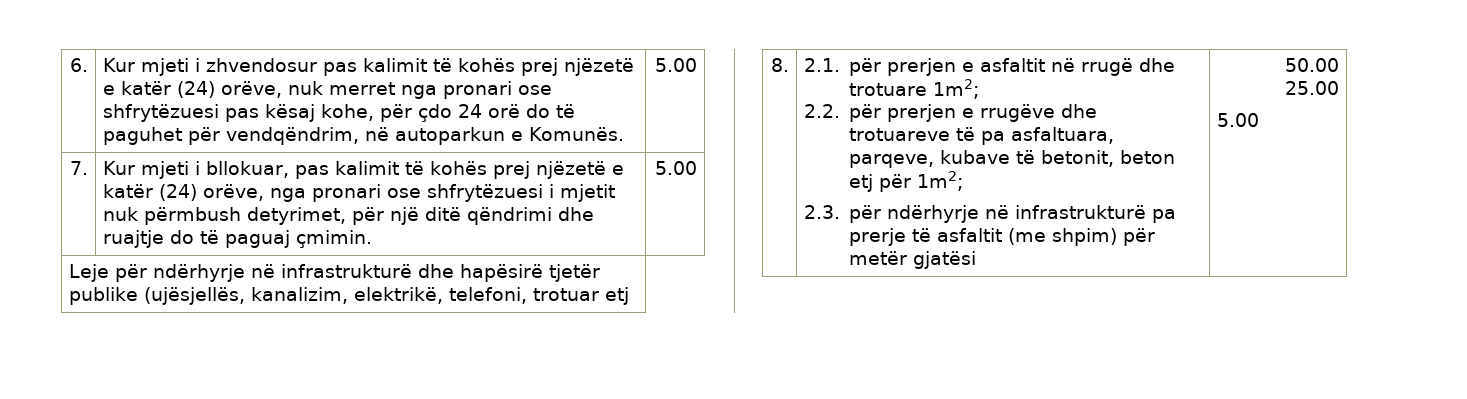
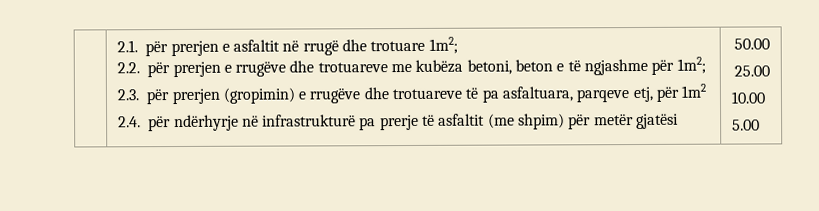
[69,58,88,72] [102,58,634,76] [102,81,552,99] [102,104,575,122] [102,127,624,145] [655,58,698,72] [69,161,88,175] [102,161,624,179] [102,184,615,202] [102,207,594,225] [102,230,372,248] [655,161,698,175] [68,264,600,282] [68,287,629,305] [770,58,789,72] 6. | Kur mjeti i zhvendosur pas kalimit të kohës prej njëzetë e katër (24) orëve, nuk merret nga pronari ose shfrytëzuesi pas kësaj kohe, për çdo 24 orë do të paguhet për vendqëndrim, në autoparkun e Komunës. | 5.00 // 7. | Kur mjeti i bllokuar, pas kalimit të kohës prej njëzetë e katër (24) orëve, nga pronari ose shfrytëzuesi i mjetit nuk përmbush detyrimet, për një ditë qëndrimi dhe ruajtje do të paguaj çmimin. | 5.00 // Leje për ndërhyrje në infrastrukturë dhe hapësirë tjetër publike (ujësjellës, kanalizim, elektrikë, telefoni, trotuar etj // 8. -> (117, 46) none
[956,127,1115,145] [849,150,1176,168] [849,171,964,192] [803,205,840,219] të pa asfaltuara, parqeve, kubave të betonit, beton etj për 1m2; // 2.3. -> [391,56,706,76] [117,83,707,105] [118,116,142,128] me kubëza betoni, beton e të ngjashme për 1m2; // 2.3. për prerjen (gropimin) e rrugëve dhe trotuareve të pa asfaltuara, parqeve etj, për 1m2 // 2.4.
(1340, 88) none -> [731,91,766,104] // 10.00

